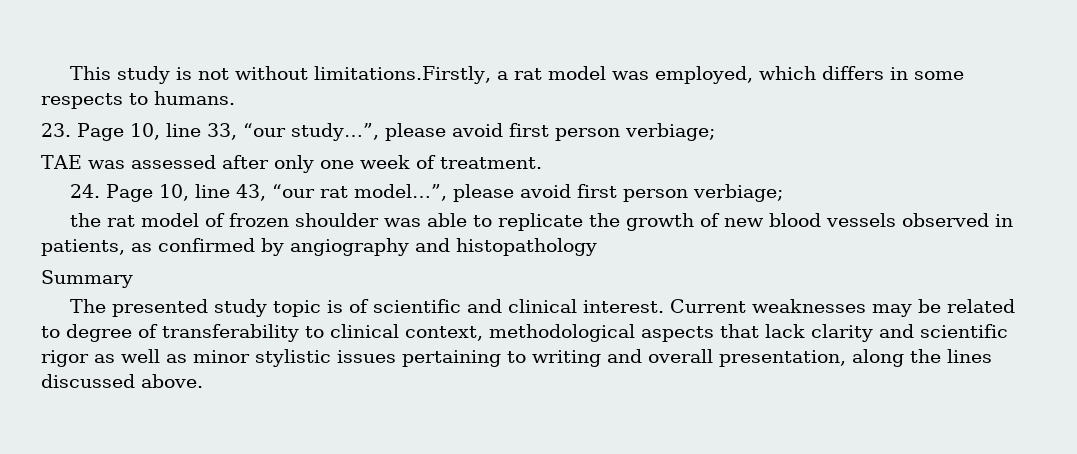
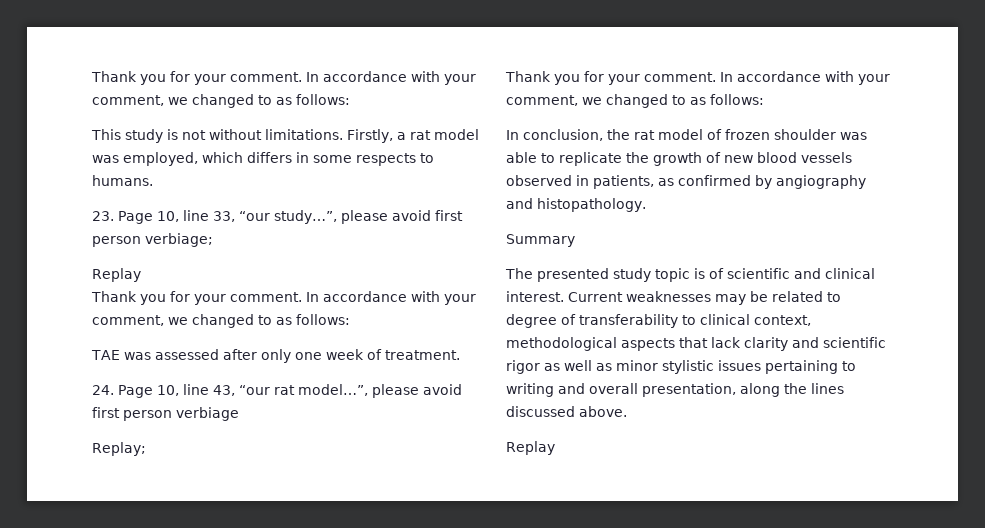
(69, 73) none -> [91,71,476,85] [92,94,350,108] Thank you for your comment. In accordance with your comment, we changed to as follows: //
[313,66,491,84] limitations.Firstly, -> [265,129,393,143] limitations. Firstly,
(715, 132) none -> [92,268,141,282] [91,291,476,305] [92,314,350,328] // Replay // Thank you for your comment. In accordance with your comment, we changed to as follows:
[692,184,783,202] verbiage; // -> [176,407,239,421] [92,442,146,456] [505,71,890,85] [506,94,764,108] [506,129,603,141] verbiage // Replay; // Thank you for your comment. In accordance with your comment, we changed to as follows: // In conclusion,
[456,238,597,256] histopathology -> [537,198,646,212] histopathology.
(203, 381) none -> [506,441,555,455] // Replay

